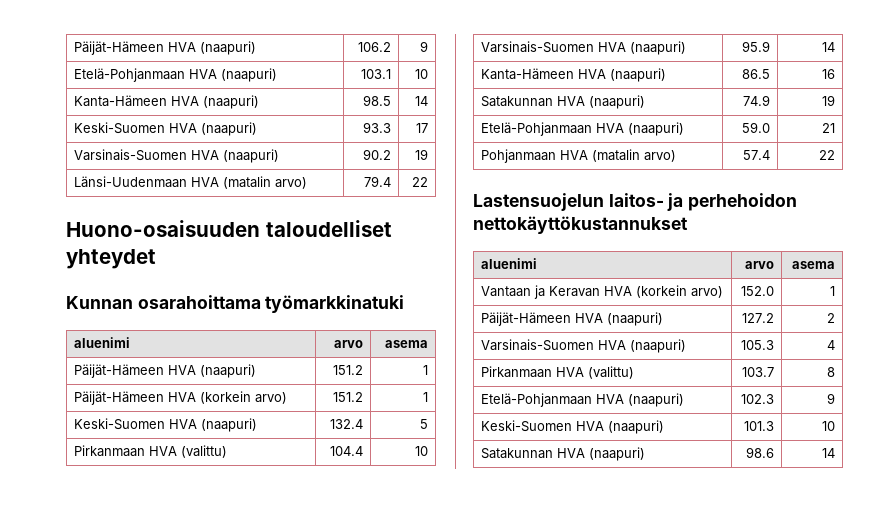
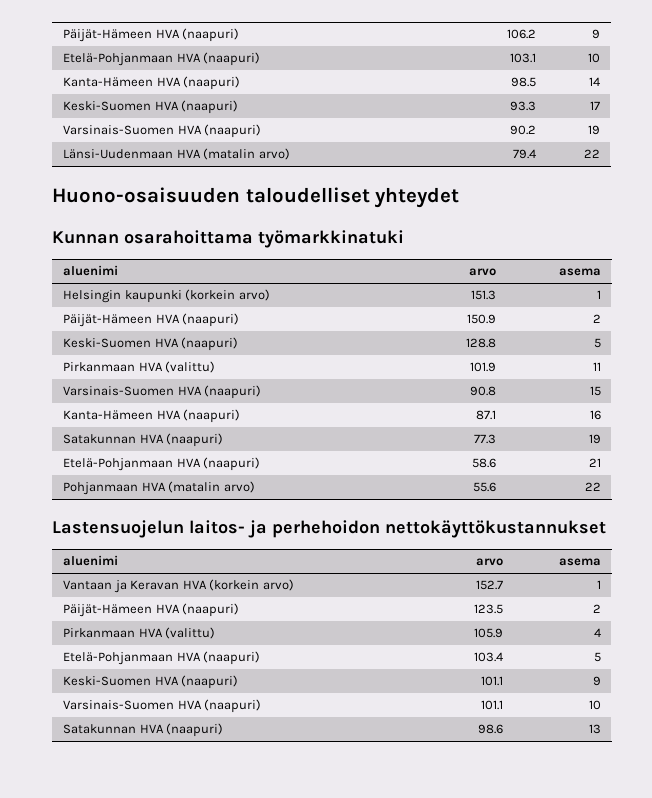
[74,364,257,378] [332,365,363,375] [422,365,428,375] [74,391,288,405] [332,392,363,402] [422,392,428,402] [74,418,258,432] [329,419,363,429] Päijät-Hämeen HVA (naapuri) | 151.2 | 1 // Päijät-Hämeen HVA (korkein arvo) | 151.2 | 1 // Keski-Suomen HVA (naapuri) | 132.4 -> [63,289,270,303] [470,290,496,300] [596,290,601,299] [63,313,240,327] [466,314,496,324] [592,314,601,323] [63,337,239,351] [465,338,496,348] Helsingin kaupunki (korkein arvo) | 151.3 | 1 // Päijät-Hämeen HVA (naapuri) | 150.9 | 2 // Keski-Suomen HVA (naapuri) | 128.8
[329,446,363,456] [414,446,428,456] [481,41,687,55] [741,41,770,52] [821,42,835,52] [481,68,667,82] [741,69,770,79] 104.4 | 10 // Varsinais-Suomen HVA (naapuri) | 95.9 | 14 // Kanta-Hämeen HVA (naapuri) | 86.5 -> [469,362,496,372] [592,362,601,371] [63,385,262,399] [469,386,496,396] [589,386,601,396] [63,409,241,423] [475,410,496,420] 101.9 | 11 // Varsinais-Suomen HVA (naapuri) | 90.8 | 15 // Kanta-Hämeen HVA (naapuri) | 87.1
[742,95,770,106] 74.9 -> [473,434,496,444] 77.3
[741,122,770,133] 59.0 -> [471,458,496,468] 58.6
[742,150,770,160] 57.4 -> [472,482,496,492] 55.6
[740,286,774,296] [829,286,835,296] [481,312,664,326] [741,313,774,323] [826,313,835,323] [481,339,687,353] [740,340,774,350] [826,340,835,350] [481,366,635,379] [741,367,774,377] [826,367,835,377] [481,393,685,407] [740,394,774,404] [826,393,835,404] [481,420,665,434] [743,421,774,431] 152.0 | 1 // Päijät-Hämeen HVA (naapuri) | 127.2 | 2 // Varsinais-Suomen HVA (naapuri) | 105.3 | 4 // Pirkanmaan HVA (valittu) | 103.7 | 8 // Etelä-Pohjanmaan HVA (naapuri) | 102.3 | 9 // Keski-Suomen HVA (naapuri) | 101.3 -> [475,580,503,590] [596,580,601,589] [63,603,240,617] [473,604,503,614] [592,604,601,613] [63,627,216,639] [473,628,503,638] [593,628,601,637] [63,651,261,665] [473,652,503,662] [593,652,601,662] [63,675,239,689] [480,676,503,686] [592,676,601,686] [63,699,262,713] [480,700,503,710] 152.7 | 1 // Päijät-Hämeen HVA (naapuri) | 123.5 | 2 // Pirkanmaan HVA (valittu) | 105.9 | 4 // Etelä-Pohjanmaan HVA (naapuri) | 103.4 | 5 // Keski-Suomen HVA (naapuri) | 101.1 | 9 // Varsinais-Suomen HVA (naapuri) | 101.1
[821,448,835,458] 14 -> [588,724,601,734] 13

